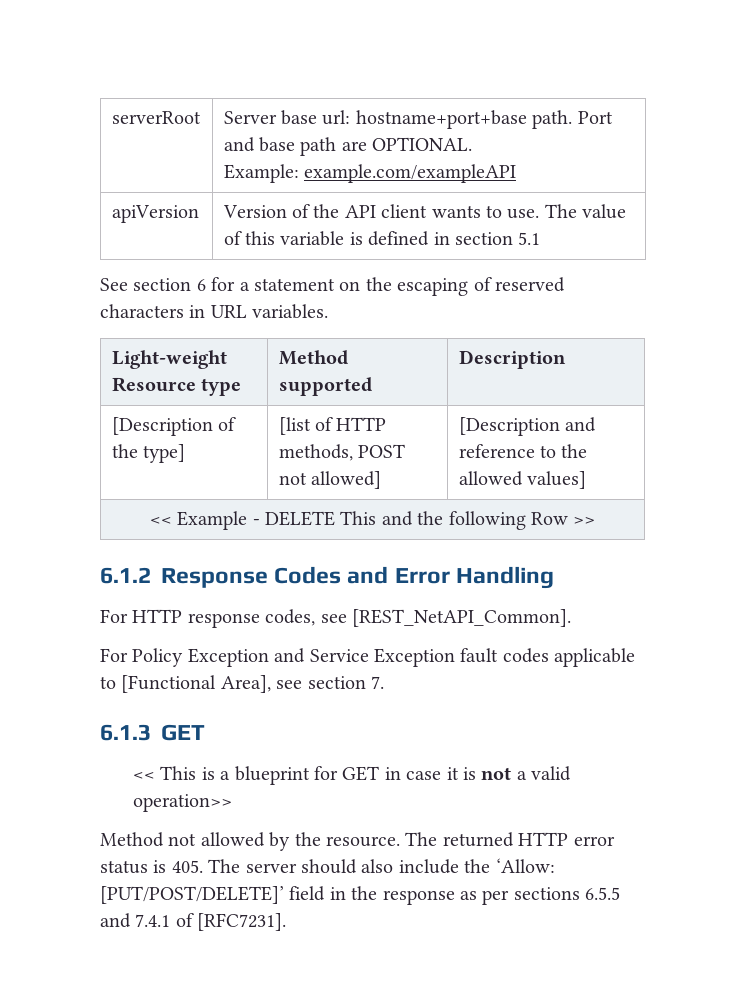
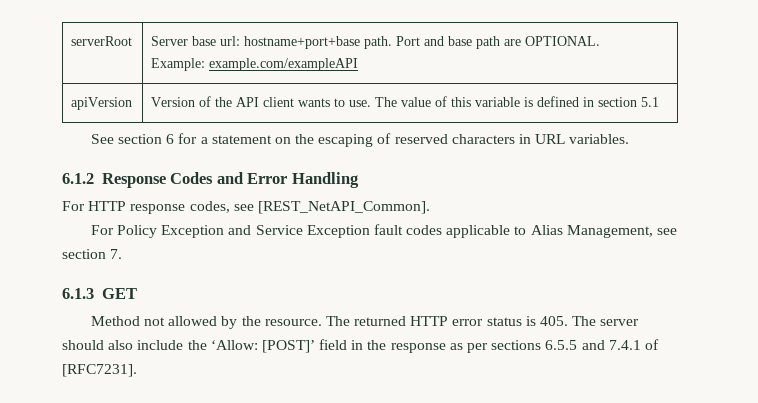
[111,350,227,369] [111,377,242,396] [278,350,348,365] [278,377,372,396] [458,350,566,369] [111,417,237,436] [111,444,186,463] [278,417,387,435] [278,444,406,461] [278,471,382,489] [458,417,597,436] [458,444,588,458] [458,471,587,489] [149,511,596,530] // Light-weight Resource type | Method supported | Description // [Description of the type] | [list of HTTP methods, POST not allowed] | [Description and reference to the allowed values] // << Example - DELETE This and the following Row >> -> (630, 139) none
[121,675,271,693] [Functional Area], -> [530,225,653,238] Alias Management,
[132,766,572,785] [132,794,232,812] // << This is a blueprint for GET in case it is not a valid operation>> -> (137, 293) none
[100,886,284,904] [PUT/POST/DELETE]’ -> [261,340,315,353] [POST]’

